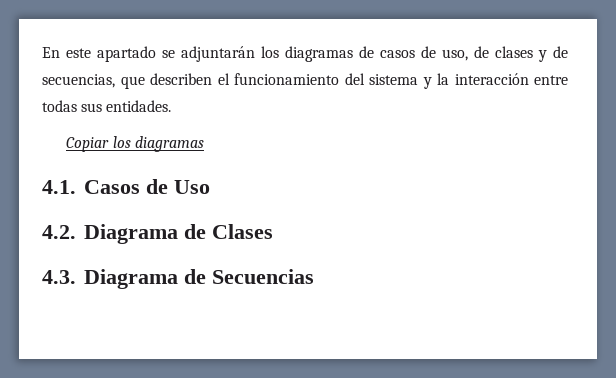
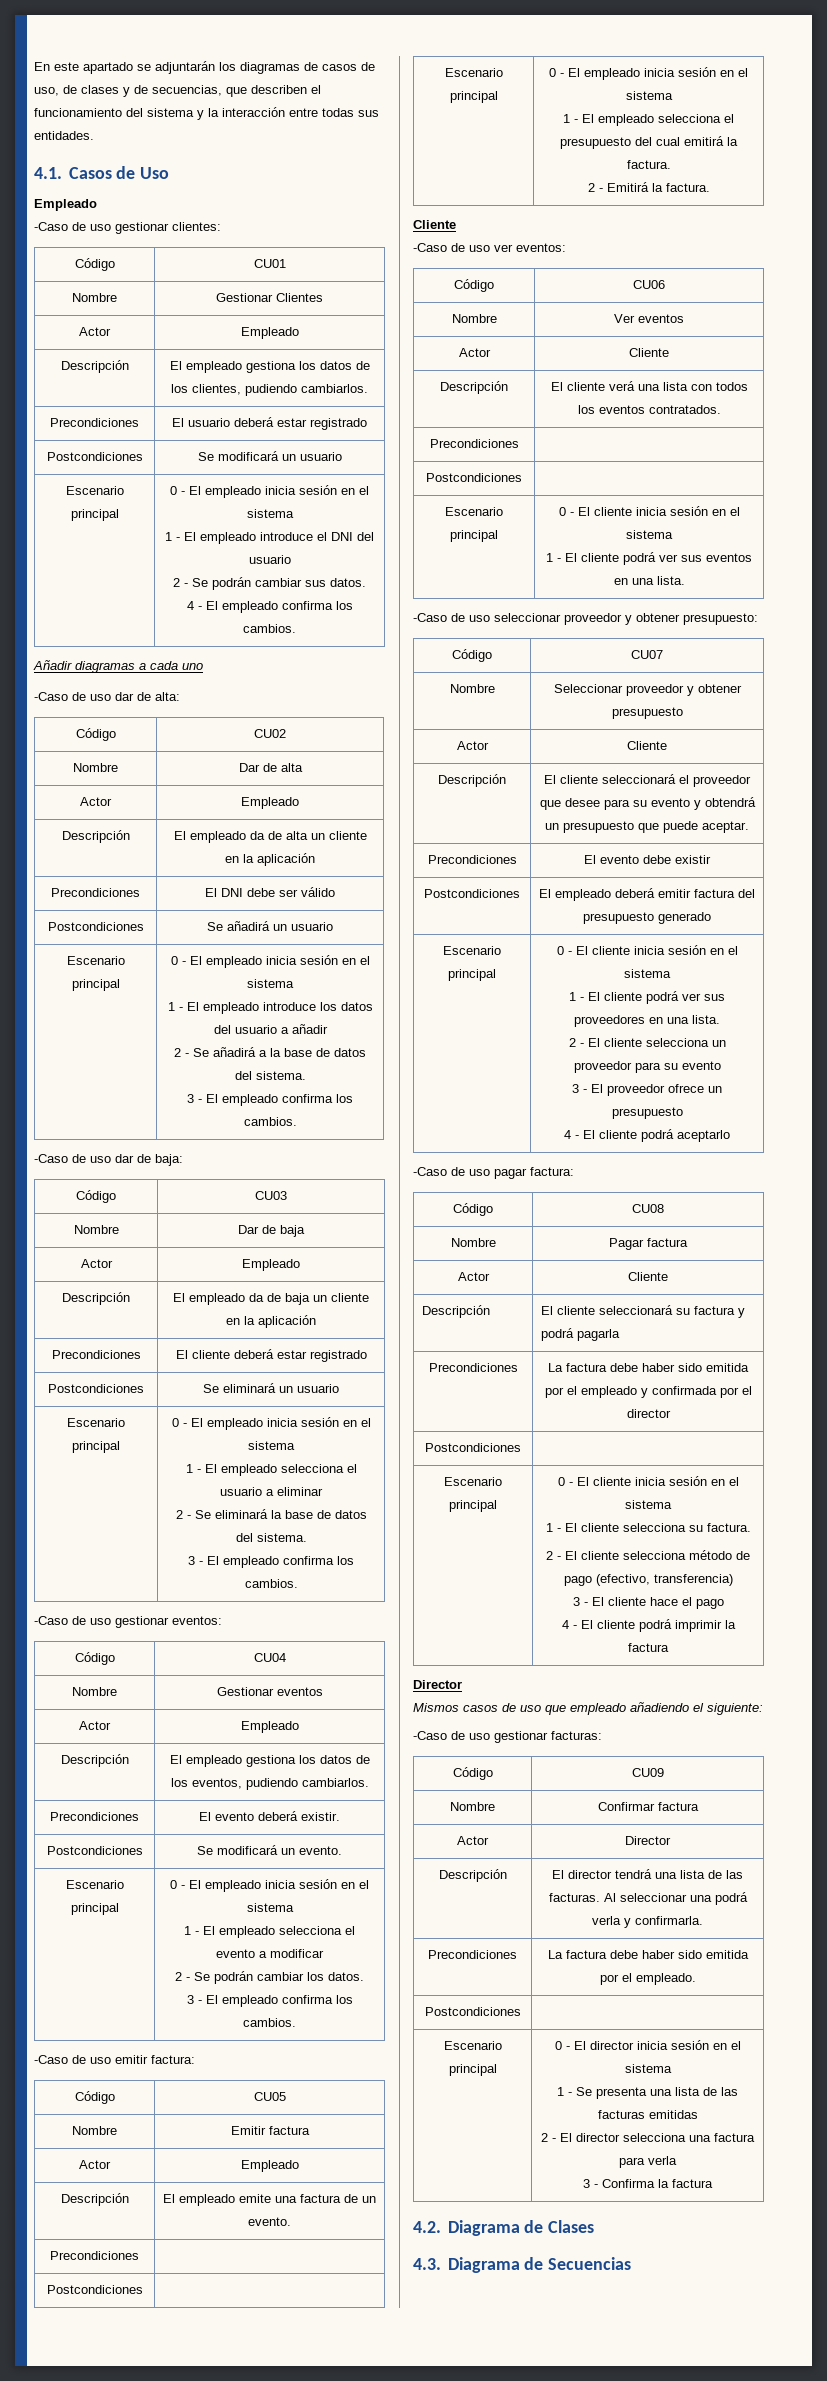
[66,136,204,152] // Copiar los diagramas -> (94, 135) none
(210, 187) none -> [34,199,97,211] [34,222,221,234] [74,258,115,271] [253,259,286,268] [72,293,117,302] [216,293,323,302] [79,327,111,336] [240,327,299,339] [60,360,129,373] [169,361,370,373] [171,384,368,396] [50,418,139,427] [172,417,367,430] [46,452,143,461] [197,451,342,461] [65,486,124,495] [70,509,119,521] [170,485,369,498] [246,509,294,518] [165,532,374,544] [248,555,291,564] [173,577,366,590] [186,601,353,613] [243,624,296,633] [33,660,203,673] [34,692,180,701] [75,728,116,741] [254,729,286,738] [73,763,118,772] [238,763,303,772] [80,797,112,806] [241,797,299,809] [61,830,130,843] [173,831,367,843] [225,853,315,866] [51,888,140,897] [205,887,335,897] [47,922,144,931] [207,921,333,931] [66,956,125,965] [71,979,120,991] [170,955,370,968] [247,979,294,988] [167,1002,373,1014] [213,1024,328,1034] [174,1047,366,1057] [234,1071,306,1080] [187,1094,353,1106] [243,1117,297,1126] [34,1154,183,1166] [76,1190,116,1203] [255,1191,287,1200] [73,1225,119,1234] [238,1225,305,1237] [80,1259,113,1268] [242,1259,300,1271] [62,1292,130,1305] [173,1293,369,1305] [226,1315,316,1328] [51,1350,141,1359] [175,1349,367,1362] [48,1384,144,1393] [203,1383,339,1393] [67,1418,125,1427] [72,1441,120,1453] [171,1417,371,1430] [248,1441,295,1450] [185,1464,357,1476] [220,1487,323,1496] [175,1509,367,1519] [235,1533,307,1542] [188,1556,354,1568] [244,1579,298,1588] [34,1616,222,1628] [74,1652,115,1665] [253,1653,286,1662] [72,1687,117,1696] [216,1687,323,1696] [79,1721,111,1730] [240,1721,299,1733] [60,1754,129,1767] [169,1755,370,1767] [170,1778,369,1790] [50,1812,139,1821] [199,1811,340,1821] [46,1846,143,1855] [197,1845,342,1855] [65,1880,124,1889] [70,1903,119,1915] [170,1879,369,1892] [246,1903,294,1912] [184,1926,355,1938] [216,1949,324,1958] [175,1971,364,1984] [186,1995,353,2007] [243,2018,296,2027] [34,2055,195,2064] [74,2091,115,2104] [253,2092,286,2101] [72,2126,117,2135] [230,2126,310,2135] [79,2160,111,2169] [240,2160,299,2172] [60,2193,129,2206] [163,2194,376,2206] [248,2217,291,2226] [50,2251,139,2260] [46,2285,143,2294] [444,68,503,77] [449,91,498,103] [549,67,748,80] [625,91,673,100] [563,114,734,126] [560,136,738,149] [626,160,671,169] [587,182,710,192] [413,220,456,229] [413,243,566,252] [454,279,494,292] [633,280,665,289] [451,314,497,323] [614,314,684,323] [458,348,491,357] [629,348,669,357] [440,381,508,394] [550,381,748,391] [577,405,721,414] [429,439,519,448] [426,473,522,482] [445,507,503,516] [450,530,498,542] [558,506,740,516] [626,530,673,539] [546,552,752,565] [613,576,685,585] [413,613,758,625] [452,649,492,662] [631,650,663,659] [449,684,495,693] [553,684,742,696] [611,707,683,719] [456,741,489,750] [627,741,667,750] [438,774,506,787] [544,774,751,787] [539,797,756,810] [545,821,749,833] [427,855,517,864] [584,855,711,864] [424,889,520,898] [539,888,755,901] [583,912,711,924] [443,946,501,955] [448,969,496,981] [556,945,738,955] [624,969,671,978] [569,991,725,1004] [574,1015,720,1027] [568,1038,726,1047] [573,1061,721,1073] [572,1084,722,1096] [611,1107,683,1119] [564,1129,730,1142] [413,1167,574,1179] [453,1203,493,1216] [632,1204,664,1213] [450,1238,496,1247] [609,1238,688,1250] [457,1272,490,1281] [628,1272,668,1281] [421,1305,490,1318] [540,1305,745,1318] [540,1328,620,1341] [428,1363,518,1372] [548,1363,749,1372] [544,1386,752,1398] [626,1409,671,1418] [425,1443,521,1452] [444,1477,502,1486] [449,1500,497,1512] [557,1476,739,1486] [625,1500,672,1509] [545,1523,751,1532] [546,1550,750,1560] [563,1574,733,1586] [572,1597,724,1609] [561,1619,736,1632] [628,1643,669,1652] [413,1680,462,1689] [413,1702,763,1715] [413,1731,602,1743] [452,1767,493,1780] [631,1768,664,1777] [450,1802,495,1811] [597,1802,699,1811] [457,1836,489,1845] [625,1836,671,1845] [438,1869,507,1882] [552,1869,743,1879] [548,1892,748,1905] [592,1916,703,1928] [428,1950,517,1959] [547,1950,749,1959] [599,1973,696,1985] [424,2007,521,2016] [443,2041,502,2050] [448,2064,497,2076] [554,2040,741,2050] [624,2064,672,2073] [557,2087,738,2099] [597,2110,698,2119] [541,2133,755,2142] [619,2156,677,2168] [583,2179,713,2188] // Empleado // -Caso de uso gestionar clientes: // Código | CU01 // Nombre | Gestionar Clientes // Actor | Empleado // Descripción | El empleado gestiona los datos de los clientes, pudiendo cambiarlos. // Precondiciones | El usuario deberá estar registrado // Postcondiciones | Se modificará un usuario // Escenario principal | 0 - El empleado inicia sesión en el sistema // 1 - El empleado introduce el DNI del usuario // 2 - Se podrán cambiar sus datos. // 4 - El empleado confirma los cambios. // Añadir diagramas a cada uno // -Caso de uso dar de alta: // Código | CU02 // Nombre | Dar de alta // Actor | Empleado // Descripción | El empleado da de alta un cliente en la aplicación // Precondiciones | El DNI debe ser válido // Postcondiciones | Se añadirá un usuario // Escenario principal | 0 - El empleado inicia sesión en el sistema // 1 - El empleado introduce los datos del usuario a añadir // 2 - Se añadirá a la base de datos del sistema. // 3 - El empleado confirma los cambios. // -Caso de uso dar de baja: // Código | CU03 // Nombre | Dar de baja // Actor | Empleado // Descripción | El empleado da de baja un cliente en la aplicación // Precondiciones | El cliente deberá estar registrado // Postcondiciones | Se eliminará un usuario // Escenario principal | 0 - El empleado inicia sesión en el sistema // 1 - El empleado selecciona el usuario a eliminar // 2 - Se eliminará la base de datos del sistema. // 3 - El empleado confirma los cambios. // -Caso de uso gestionar eventos: // Código | CU04 // Nombre | Gestionar eventos // Actor | Empleado // Descripción | El empleado gestiona los datos de los eventos, pudiendo cambiarlos. // Precondiciones | El evento deberá existir. // Postcondiciones | Se modificará un evento. // Escenario principal | 0 - El empleado inicia sesión en el sistema // 1 - El empleado selecciona el evento a modificar // 2 - Se podrán cambiar los datos. // 3 - El empleado confirma los cambios. // -Caso de uso emitir factura: // Código | CU05 // Nombre | Emitir factura // Actor | Empleado // Descripción | El empleado emite una factura de un evento. // Precondiciones | // Postcondiciones | // Escenario principal | 0 - El empleado inicia sesión en el sistema // 1 - El empleado selecciona el presupuesto del cual emitirá la factura. // 2 - Emitirá la factura. // Cliente // -Caso de uso ver eventos: // Código | CU06 // Nombre | Ver eventos // Actor | Cliente // Descripción | El cliente verá una lista con todos los eventos contratados. // Precondiciones | // Postcondiciones | // Escenario principal | 0 - El cliente inicia sesión en el sistema // 1 - El cliente podrá ver sus eventos en una lista. // -Caso de uso seleccionar proveedor y obtener presupuesto: // Código | CU07 // Nombre | Seleccionar proveedor y obtener presupuesto // Actor | Cliente // Descripción | El cliente seleccionará el proveedor que desee para su evento y obtendrá un presupuesto que puede aceptar. // Precondiciones | El evento debe existir // Postcondiciones | El empleado deberá emitir factura del presupuesto generado // Escenario principal | 0 - El cliente inicia sesión en el sistema // 1 - El cliente podrá ver sus proveedores en una lista. // 2 - El cliente selecciona un proveedor para su evento // 3 - El proveedor ofrece un presupuesto // 4 - El cliente podrá aceptarlo // -Caso de uso pagar factura: // Código | CU08 // Nombre | Pagar factura // Actor | Cliente // Descripción | El cliente seleccionará su factura y podrá pagarla // Precondiciones | La factura debe haber sido emitida por el empleado y confirmada por el director // Postcondiciones | // Escenario principal | 0 - El cliente inicia sesión en el sistema // 1 - El cliente selecciona su factura. // 2 - El cliente selecciona método de pago (efectivo, transferencia) // 3 - El cliente hace el pago // 4 - El cliente podrá imprimir la factura // Director // Mismos casos de uso que empleado añadiendo el siguiente: // -Caso de uso gestionar facturas: // Código | CU09 // Nombre | Confirmar factura // Actor | Director // Descripción | El director tendrá una lista de las facturas. Al seleccionar una podrá verla y confirmarla. // Precondiciones | La factura debe haber sido emitida por el empleado. // Postcondiciones | // Escenario principal | 0 - El director inicia sesión en el sistema // 1 - Se presenta una lista de las facturas emitidas // 2 - El director selecciona una factura para verla // 3 - Confirma la factura

